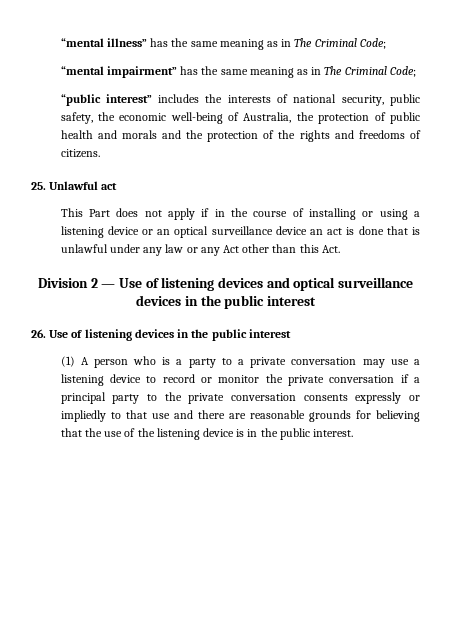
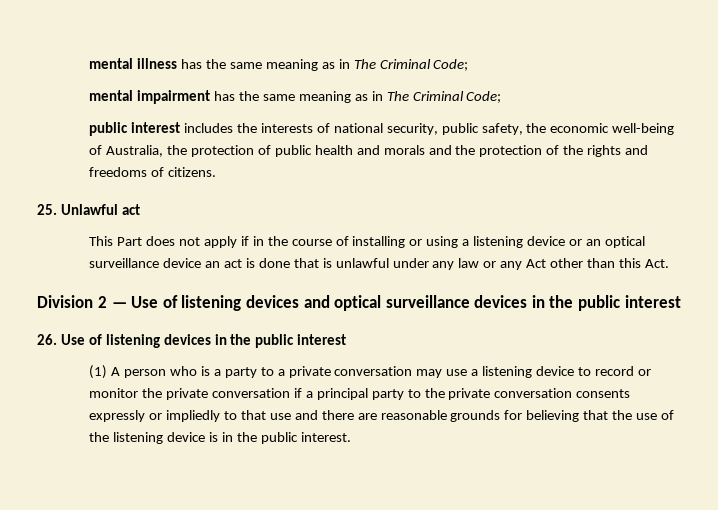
[60,38,386,50] [60,66,416,78] [60,94,152,106] “mental illness” has the same meaning as in The Criminal Code; // “mental impairment” has the same meaning as in The Criminal Code; // “public interest” -> [89,58,469,71] [89,90,502,104] [89,122,181,136] mental illness has the same meaning as in The Criminal Code; // mental impairment has the same meaning as in The Criminal Code; // public interest

